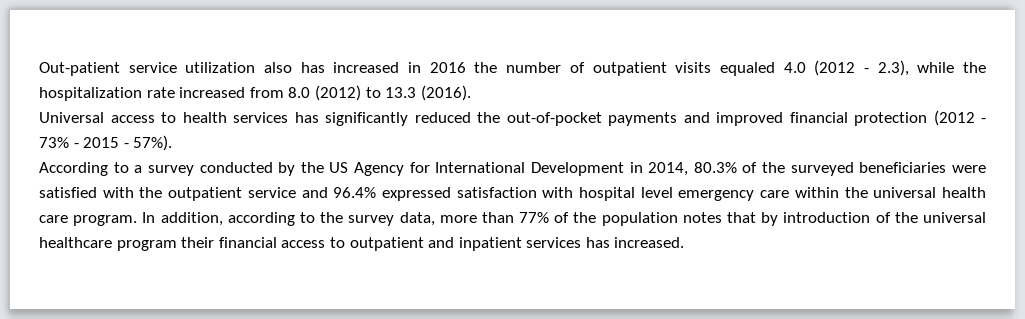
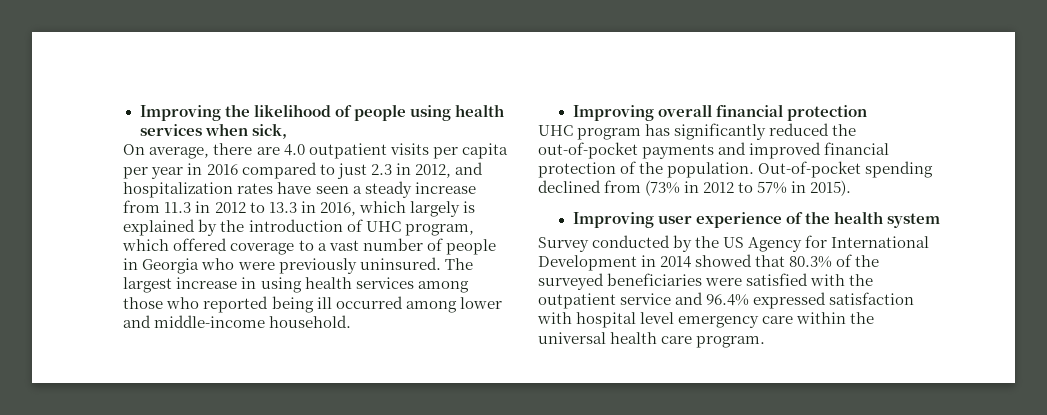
[39,60,987,76] [39,85,471,101] [39,112,288,123] Out-patient service utilization also has increased in 2016 the number of outpatient visits equaled 4.0 (2012 - 2.3), while the hospitalization rate increased from 8.0 (2012) to 13.3 (2016). // Universal access to health services -> [139,104,505,121] [139,123,287,139] [123,143,508,159] [123,162,483,179] [123,181,476,198] [123,200,475,217] [123,219,474,236] [122,238,496,255] [123,257,473,274] [123,277,469,293] [123,296,502,313] [123,315,352,328] [572,104,868,121] [538,125,642,140] Improving the likelihood of people using health services when sick, // On average, there are 4.0 outpatient visits per capita per year in 2016 compared to just 2.3 in 2012, and hospitalization rates have seen a steady increase from 11.3 in 2012 to 13.3 in 2016, which largely is explained by the introduction of UHC program, which offered coverage to a vast number of people in Georgia who were previously uninsured. The largest increase in using health services among those who reported being ill occurred among lower and middle-income household. // Improving overall financial protection // UHC program
[933,110,986,126] [39,135,173,151] [39,162,194,176] (2012 - 73% - 2015 - 57%). // According to a survey -> [620,161,934,178] [538,180,852,196] [572,211,941,228] [538,237,589,252] of the population. Out-of-pocket spending declined from (73% in 2012 to 57% in 2015). // Improving user experience of the health system // Survey
[648,162,689,176] 2014, -> [660,254,786,268] 2014 showed that
[142,212,986,226] [39,237,685,251] In addition, according to the survey data, more than 77% of the population notes that by introduction of the universal healthcare program their financial access to outpatient and inpatient services has increased. -> (766, 342) none

